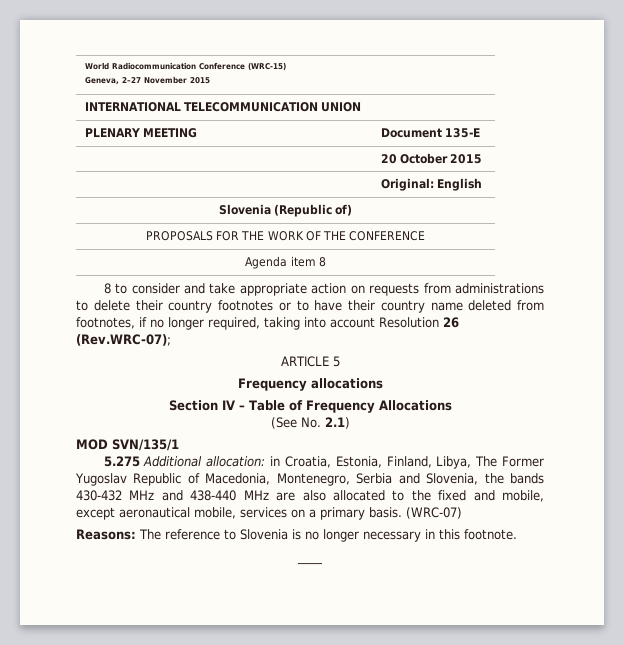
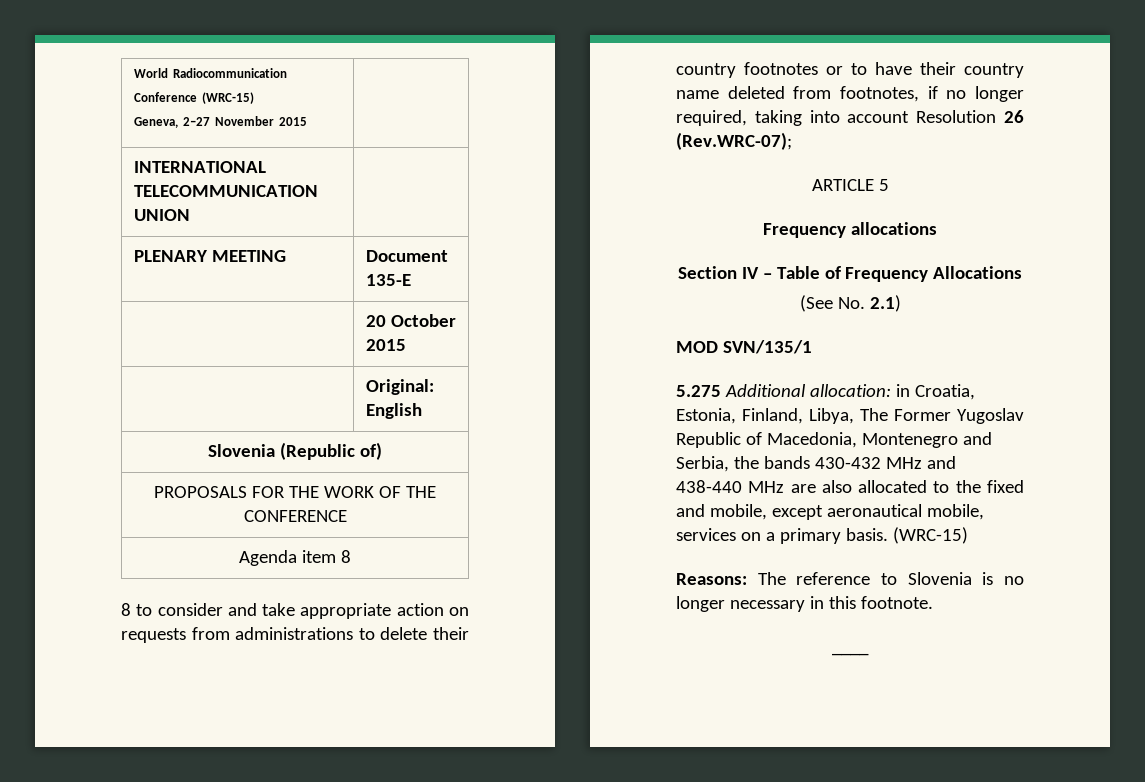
[276,473,479,486] Montenegro, Serbia and Slovenia, -> [861,432,992,448] [676,456,729,472] Montenegro and Serbia,
[406,507,462,519] (WRC-07) -> [892,527,968,544] (WRC-15)

